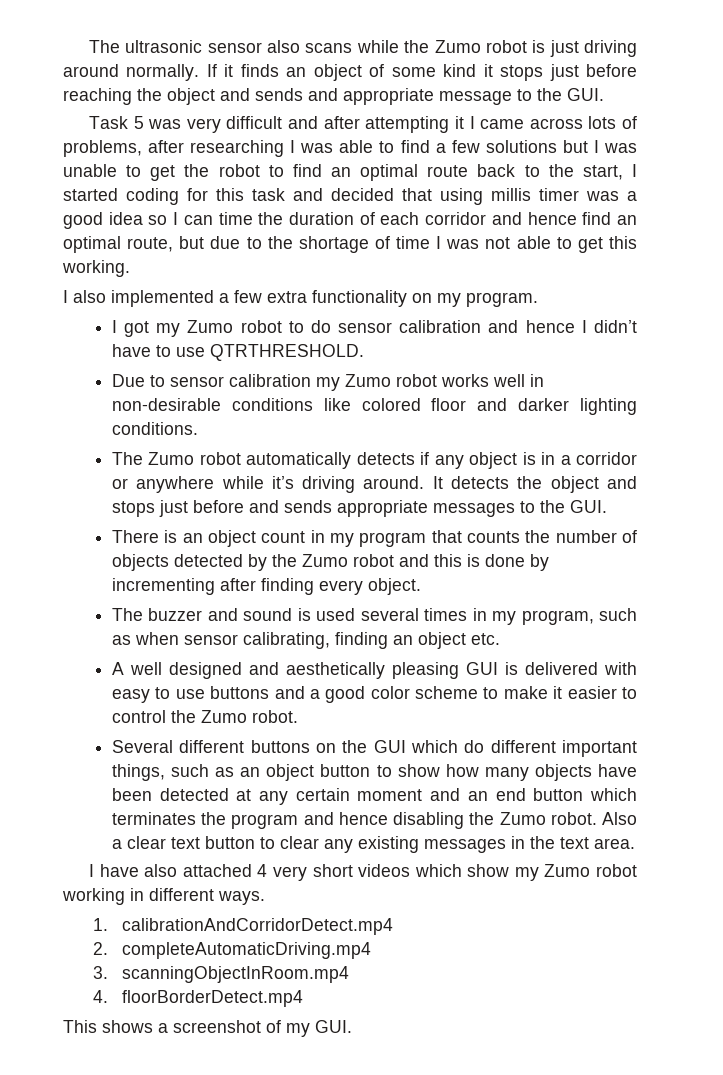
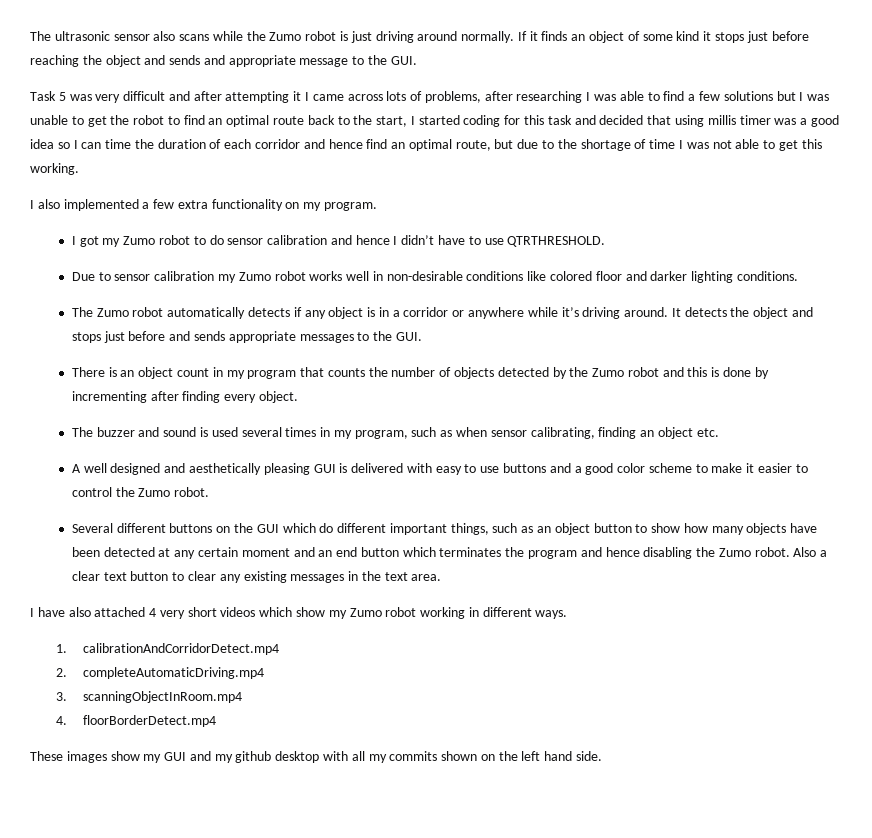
[63,1020,352,1037] This shows a screenshot of my GUI. -> [30,751,603,763] These images show my GUI and my github desktop with all my commits shown on the left hand side.

